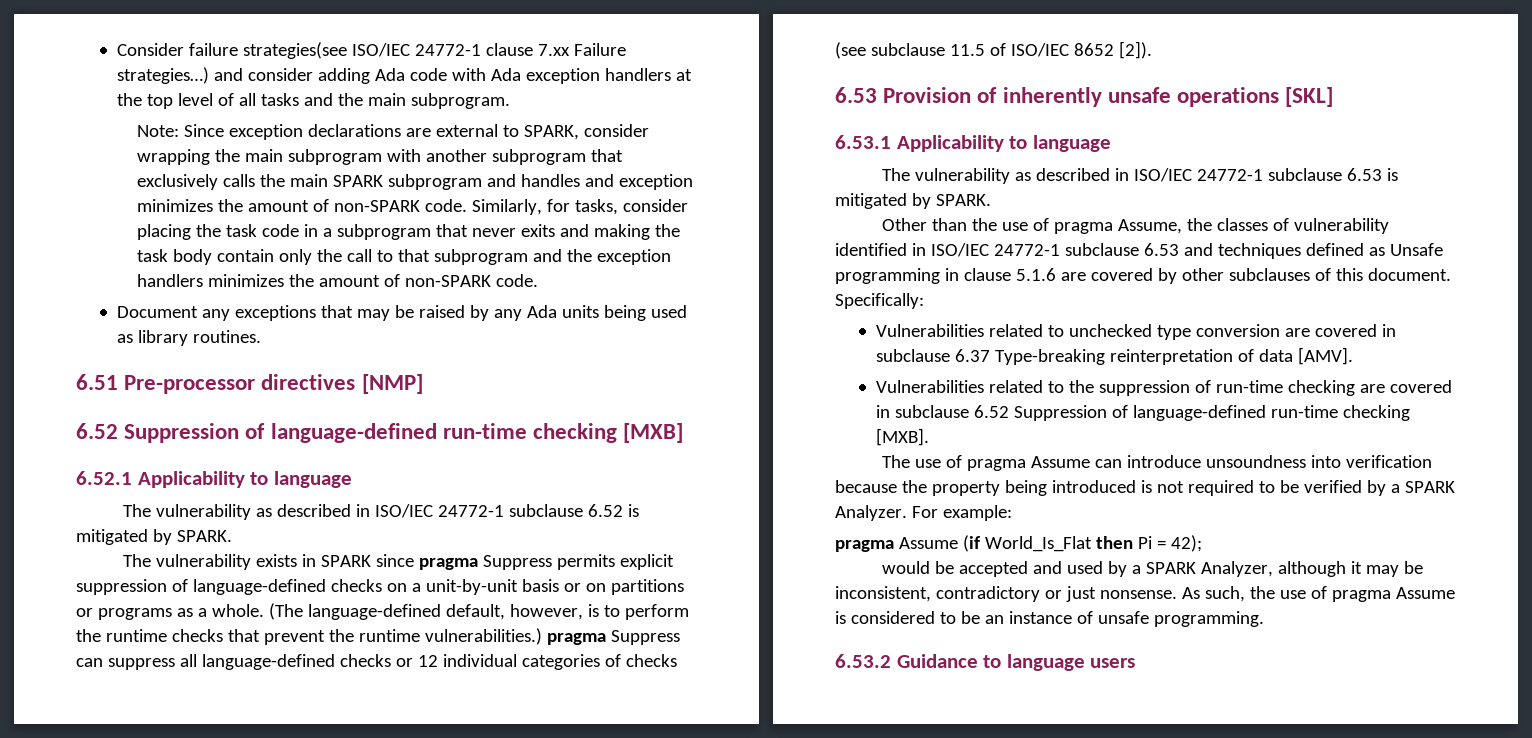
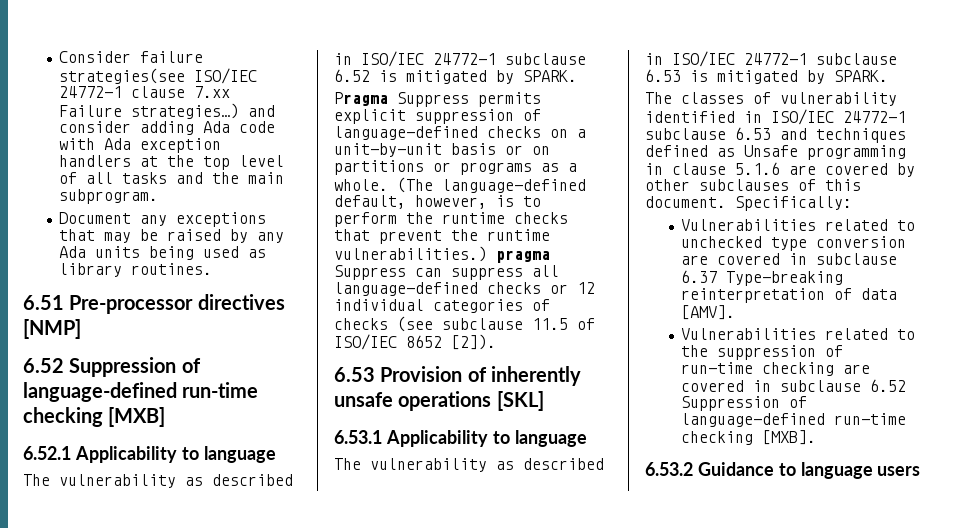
[137,124,650,140] [137,149,624,165] [137,174,694,190] [137,199,689,215] [137,224,681,240] [137,249,672,265] [137,274,539,287] // Note: Since exception declarations are external to SPARK, consider wrapping the main subprogram with another subprogram that exclusively calls the main SPARK subprogram and handles and exception minimizes the amount of non-SPARK code. Similarly, for tasks, consider placing the task code in a subprogram that never exits and making the task body contain only the call to that subprogram and the exception handlers minimizes the amount of non-SPARK code. -> (158, 196) none
[122,554,478,570] The vulnerability exists in SPARK since pragma -> [334,92,388,106] Pragma
[881,218,1212,234] Other than the use of pragma Assume, the -> [645,92,672,104] The
[881,455,1432,471] [835,480,1455,496] [835,505,1012,521] [835,535,1202,552] [881,561,1423,577] [835,586,1455,602] [835,611,1264,627] // The use of pragma Assume can introduce unsoundness into verification because the property being introduced is not required to be verified by a SPARK Analyzer. For example: // pragma Assume (if World_Is_Flat then Pi = 42); // would be accepted and used by a SPARK Analyzer, although it may be inconsistent, contradictory or just nonsense. As such, the use of pragma Assume is considered to be an instance of unsafe programming. -> (816, 437) none

